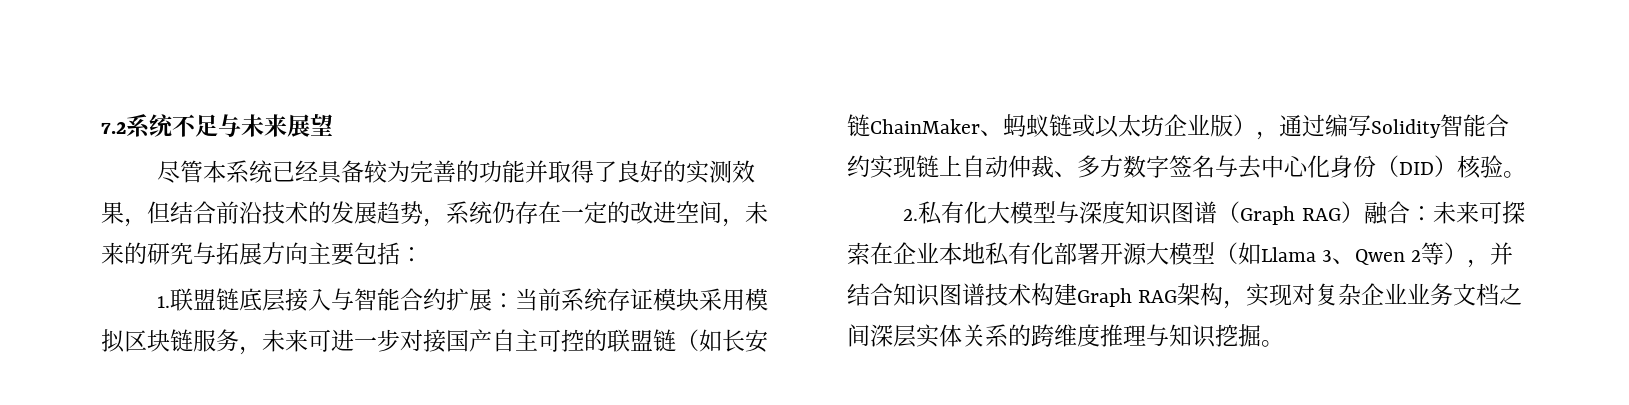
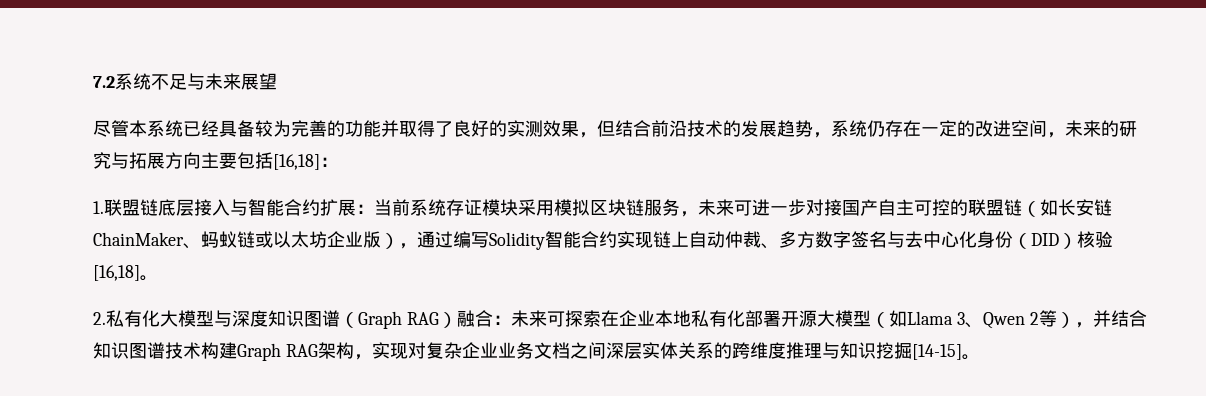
(400, 253) none -> [273,154,320,170] [16,18]
(1503, 166) none -> [93,265,140,281] [16,18]
(1261, 335) none -> [911,344,962,360] [14-15]

